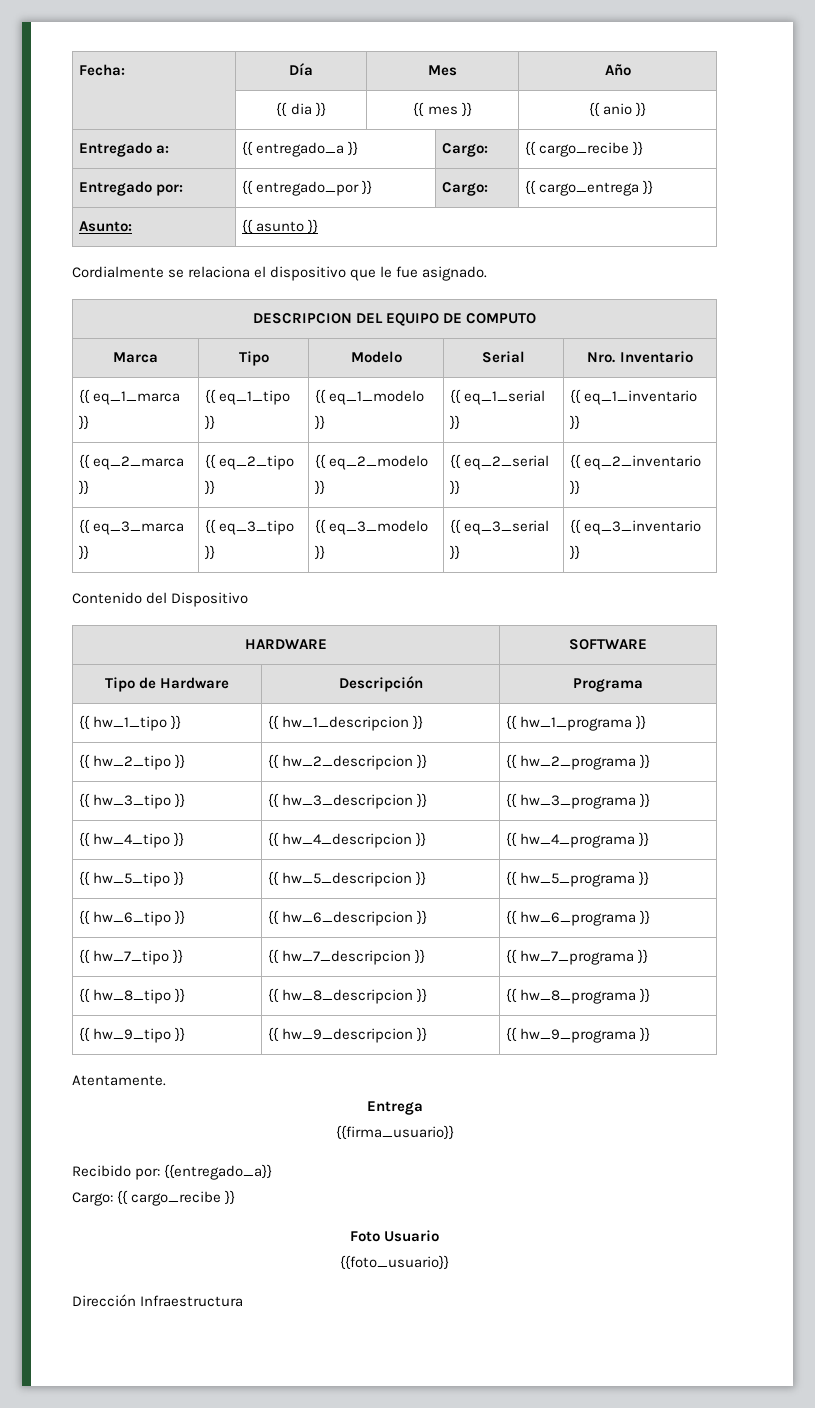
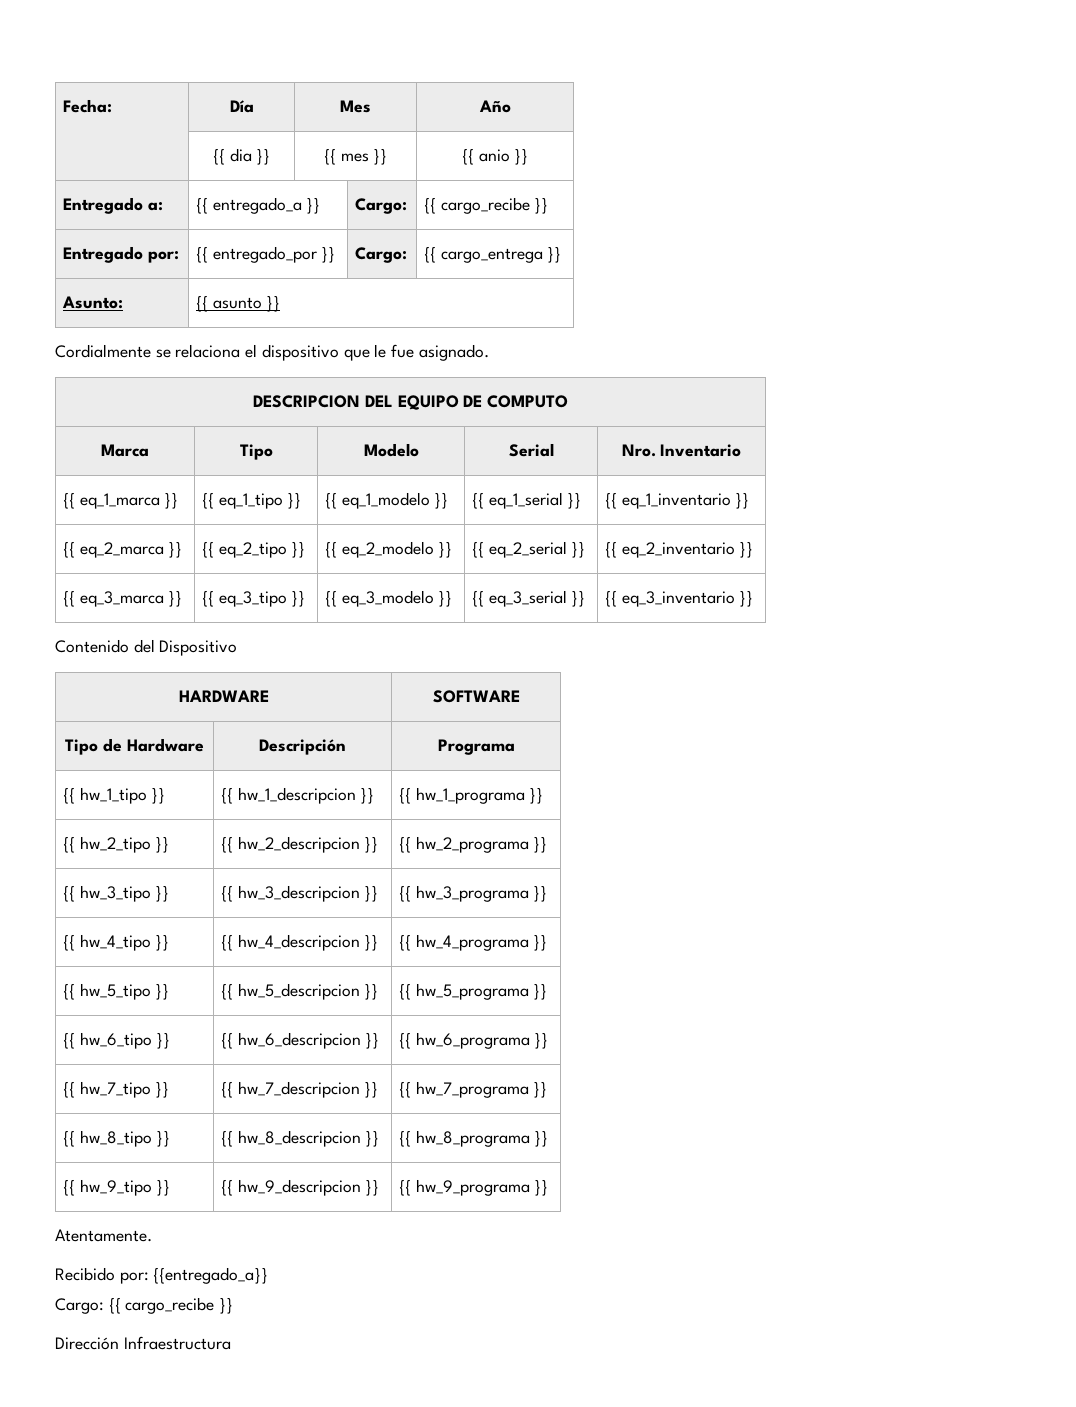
[366,1101,423,1115] [335,1125,454,1140] // Entrega // {{firma_usuario}} -> (152, 1235) none
[349,1230,440,1242] [340,1255,449,1270] // Foto Usuario // {{foto_usuario}} -> (234, 1305) none

